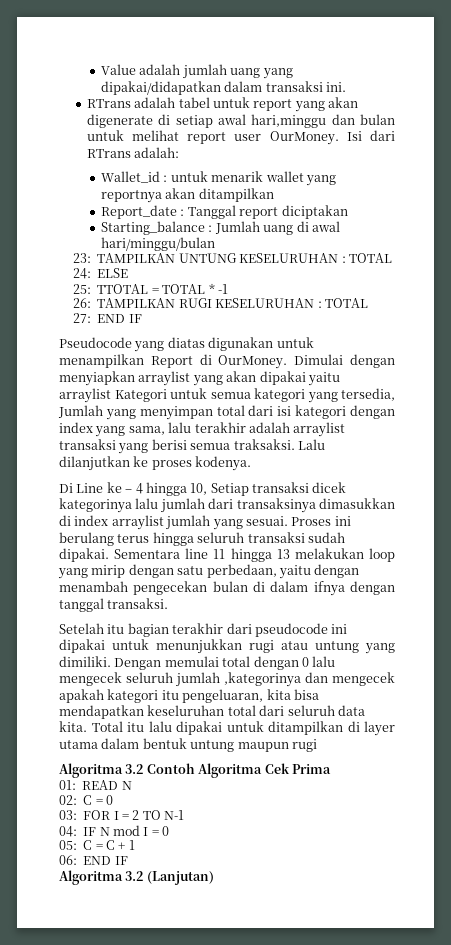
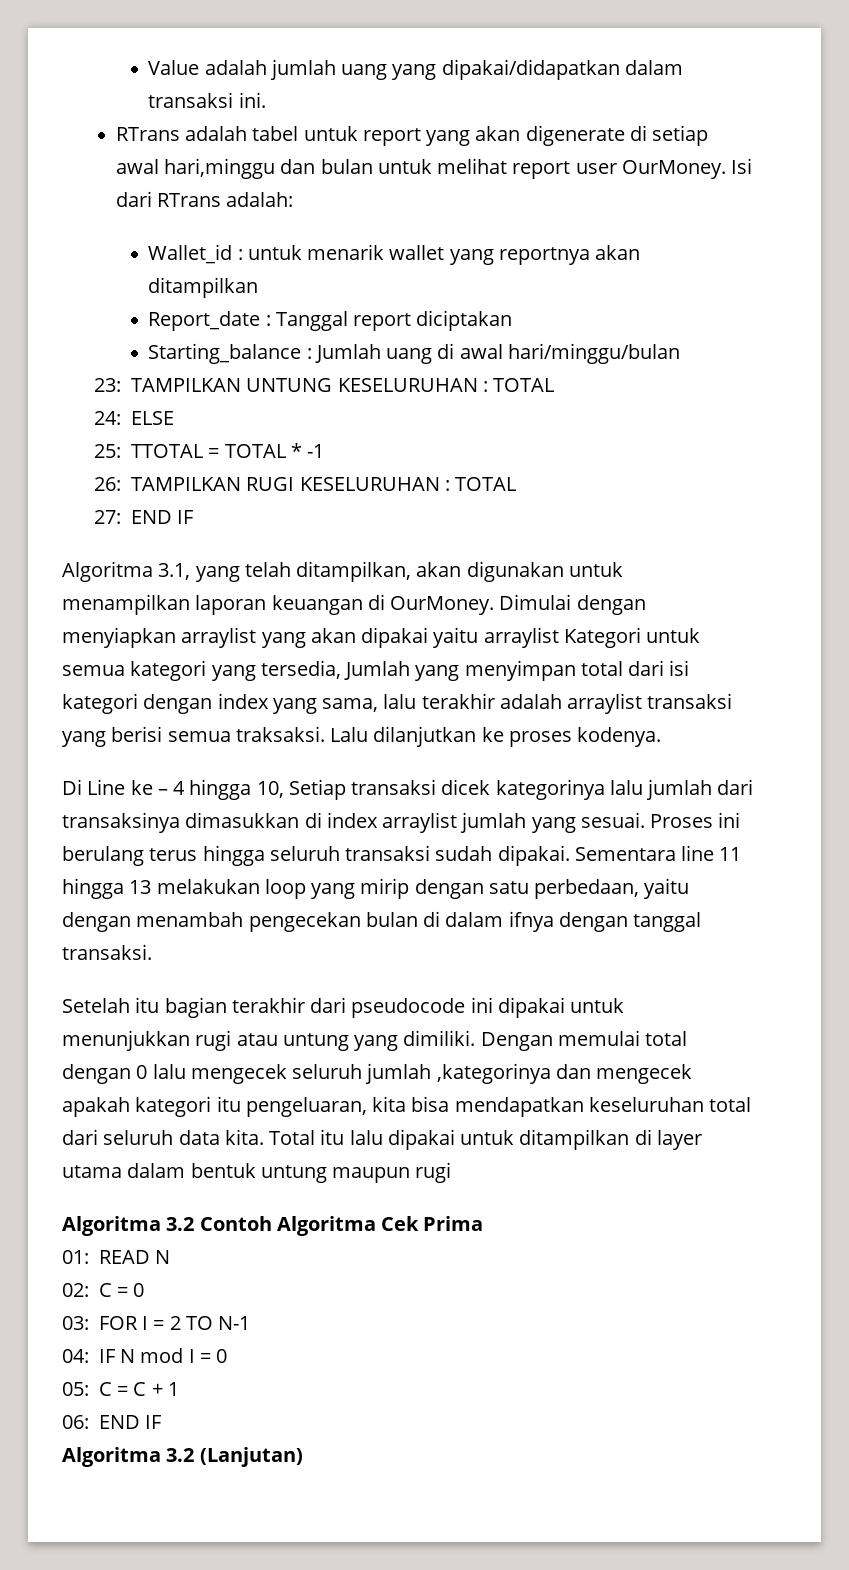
[59,337,205,352] Pseudocode yang diatas -> [62,561,462,582] Algoritma 3.1, yang telah ditampilkan, akan
[150,356,193,368] Report -> [195,595,363,615] laporan keuangan

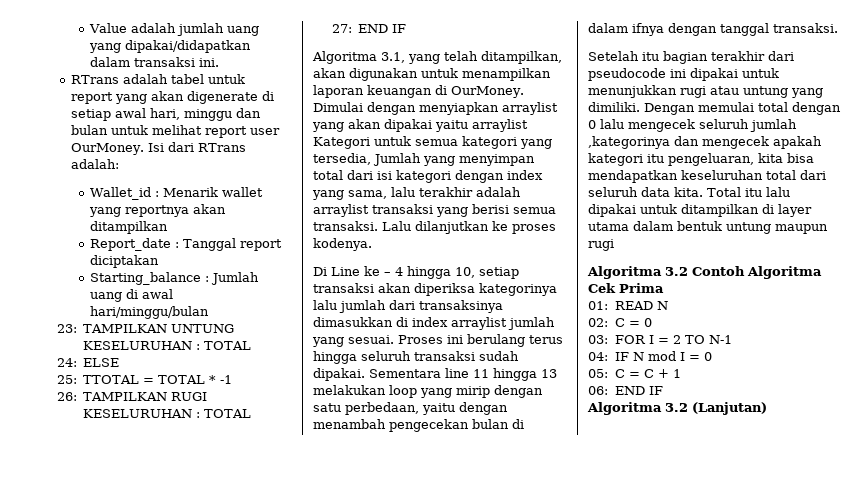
[164,158,276,179] hari,minggu -> [150,108,233,121] hari, minggu
[247,244,385,260] untuk menarik -> [163,187,219,197] Menarik
[235,726,325,742] traksaksi. -> [313,221,378,231] transaksi.
[288,779,491,800] Setiap transaksi dicek -> [479,267,519,279] [313,283,475,296] setiap transaksi akan diperiksa

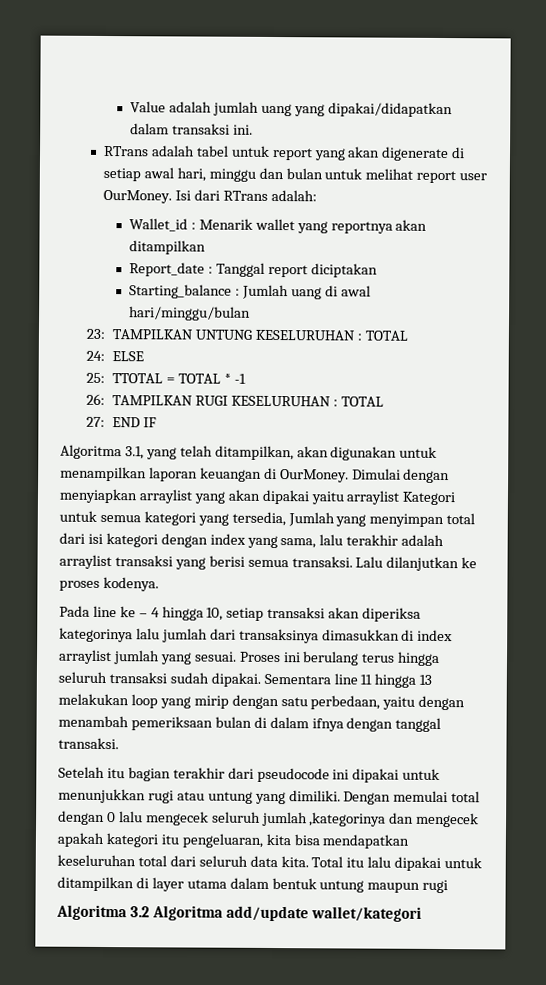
[313,267,360,276] Di Line -> [59,605,117,618] Pada line
[389,419,469,432] pengecekan -> [130,716,213,731] pemeriksaan
[692,266,822,279] [588,283,664,293] [588,301,668,310] [588,318,652,327] [588,335,732,344] [588,351,712,361] [588,369,681,378] [588,386,663,395] [587,402,767,415] Contoh Algoritma Cek Prima // 01: READ N // 02: C = 0 // 03: FOR I = 2 TO N-1 // 04: IF N mod I = 0 // 05: C = C + 1 // 06: END IF // Algoritma 3.2 (Lanjutan) -> [151,905,422,922] Algoritma add/update wallet/kategori

